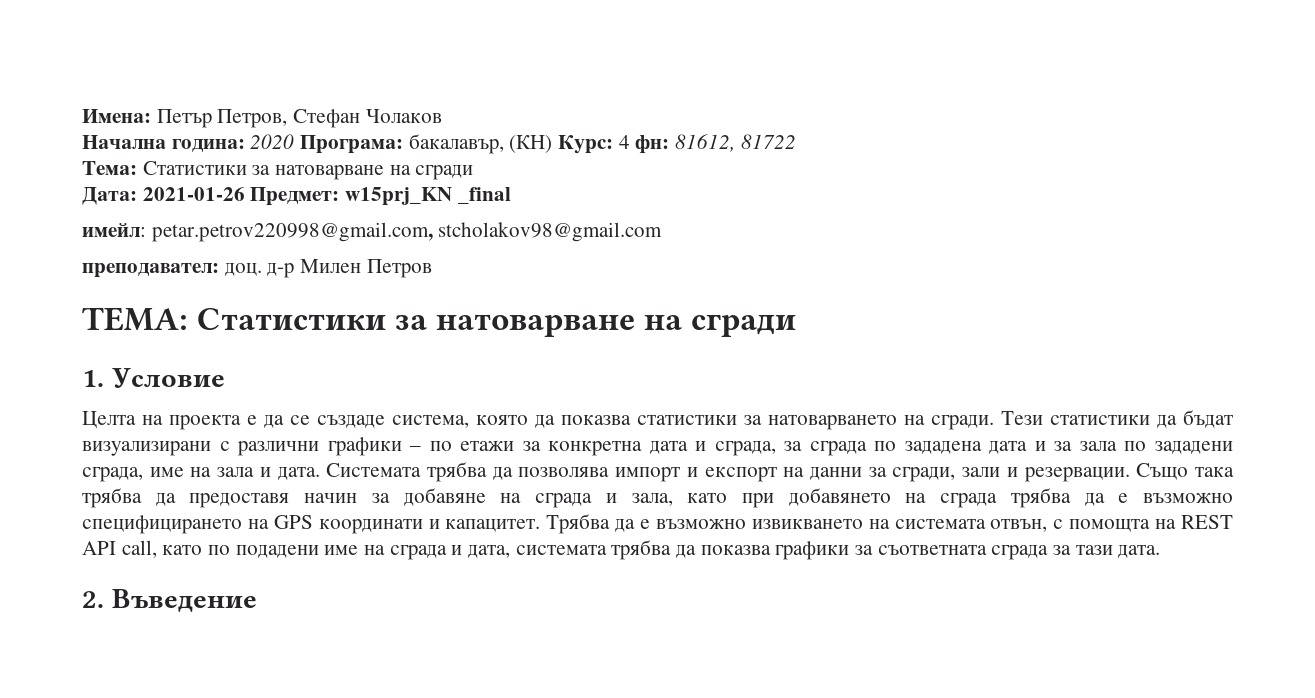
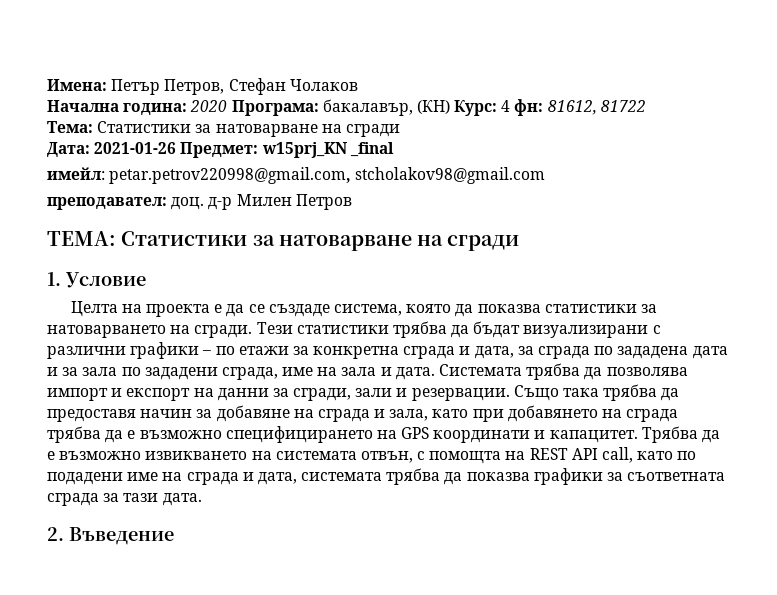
(1150, 420) none -> [392,321,447,338] трябва
[649,441,776,456] дата и сграда, -> [403,346,514,359] сграда и дата,

